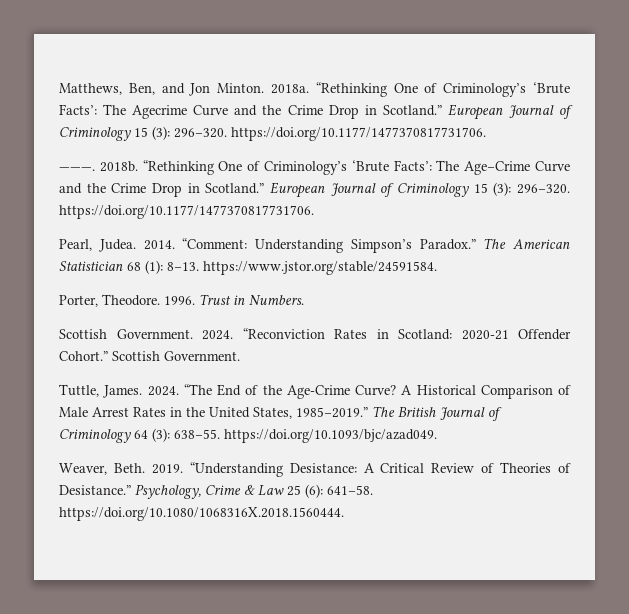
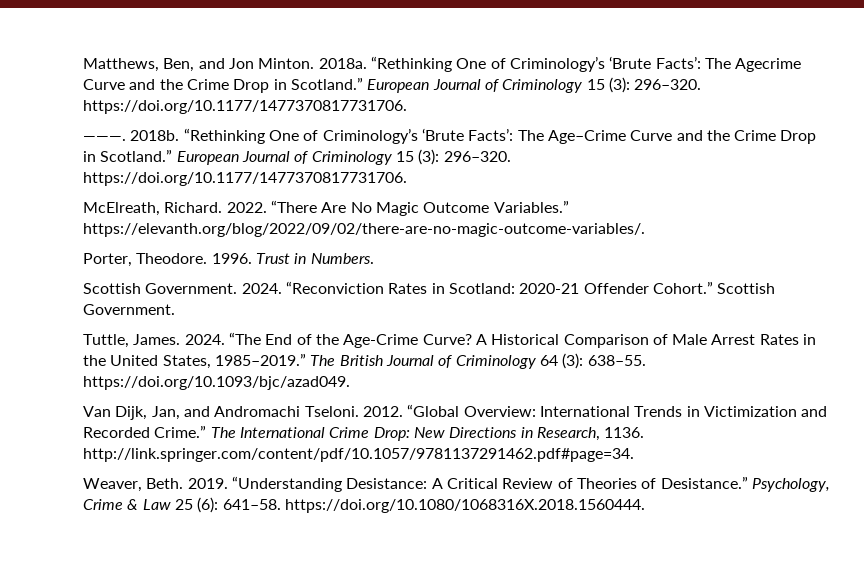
[59,238,570,253] [59,260,437,275] Pearl, Judea. 2014. “Comment: Understanding Simpson’s Paradox.” The American Statistician 68 (1): 8–13. https://www.jstor.org/stable/24591584. -> [83,200,569,216] [83,223,645,237] McElreath, Richard. 2022. “There Are No Magic Outcome Variables.” https://elevanth.org/blog/2022/09/02/there-are-no-magic-outcome-variables/.
(437, 436) none -> [83,404,828,420] [83,425,645,441] [83,448,634,462] // Van Dijk, Jan, and Andromachi Tseloni. 2012. “Global Overview: International Trends in Victimization and Recorded Crime.” The International Crime Drop: New Directions in Research, 1136. http://link.springer.com/content/pdf/10.1057/9781137291462.pdf#page=34.

